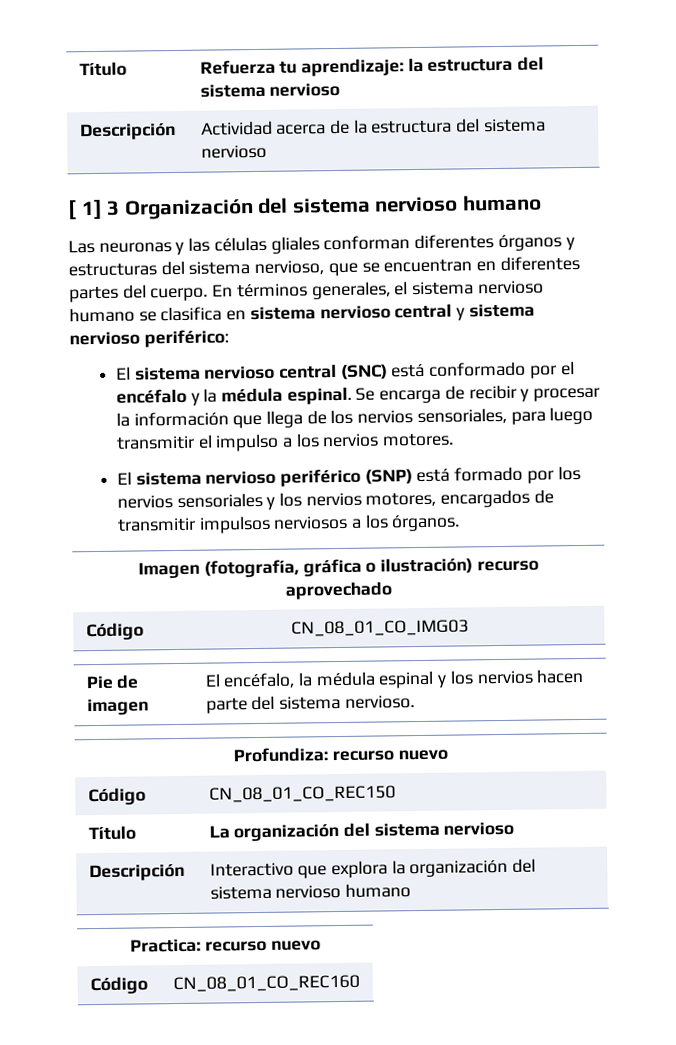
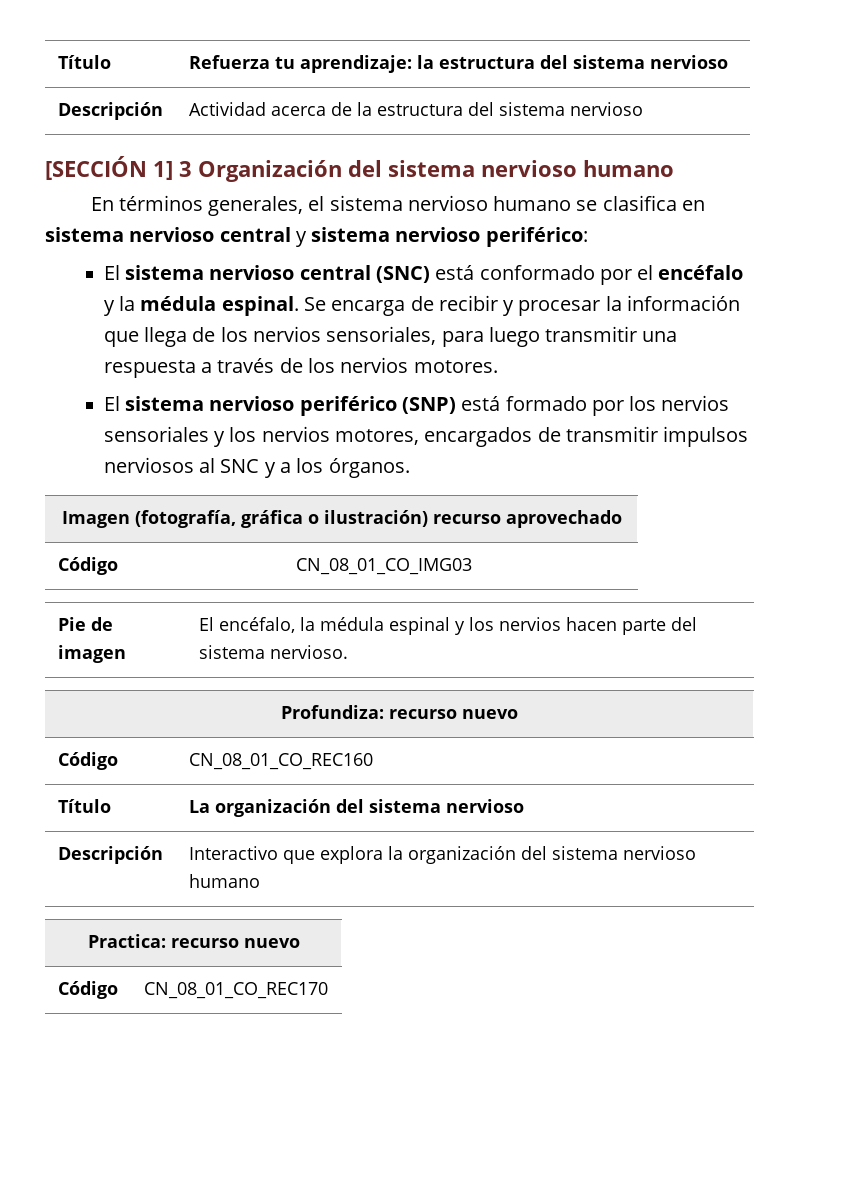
[67,199,77,220] [ -> [45,156,147,180] [SECCIÓN
[68,234,575,255] [68,255,580,277] [69,284,209,303] Las neuronas y las células gliales conforman diferentes órganos y estructuras del sistema nervioso, que se encuentran en diferentes partes del cuerpo. -> (674, 168) none
[197,433,293,452] el impulso a -> [642,331,678,342] [103,358,303,378] una respuesta a través de
(349, 522) none -> [199,458,276,478] al SNC y
[208,785,396,803] CN_08_01_CO_REC150 -> [188,753,373,770] CN_08_01_CO_REC160
[172,974,360,993] CN_08_01_CO_REC160 -> [143,982,328,999] CN_08_01_CO_REC170

